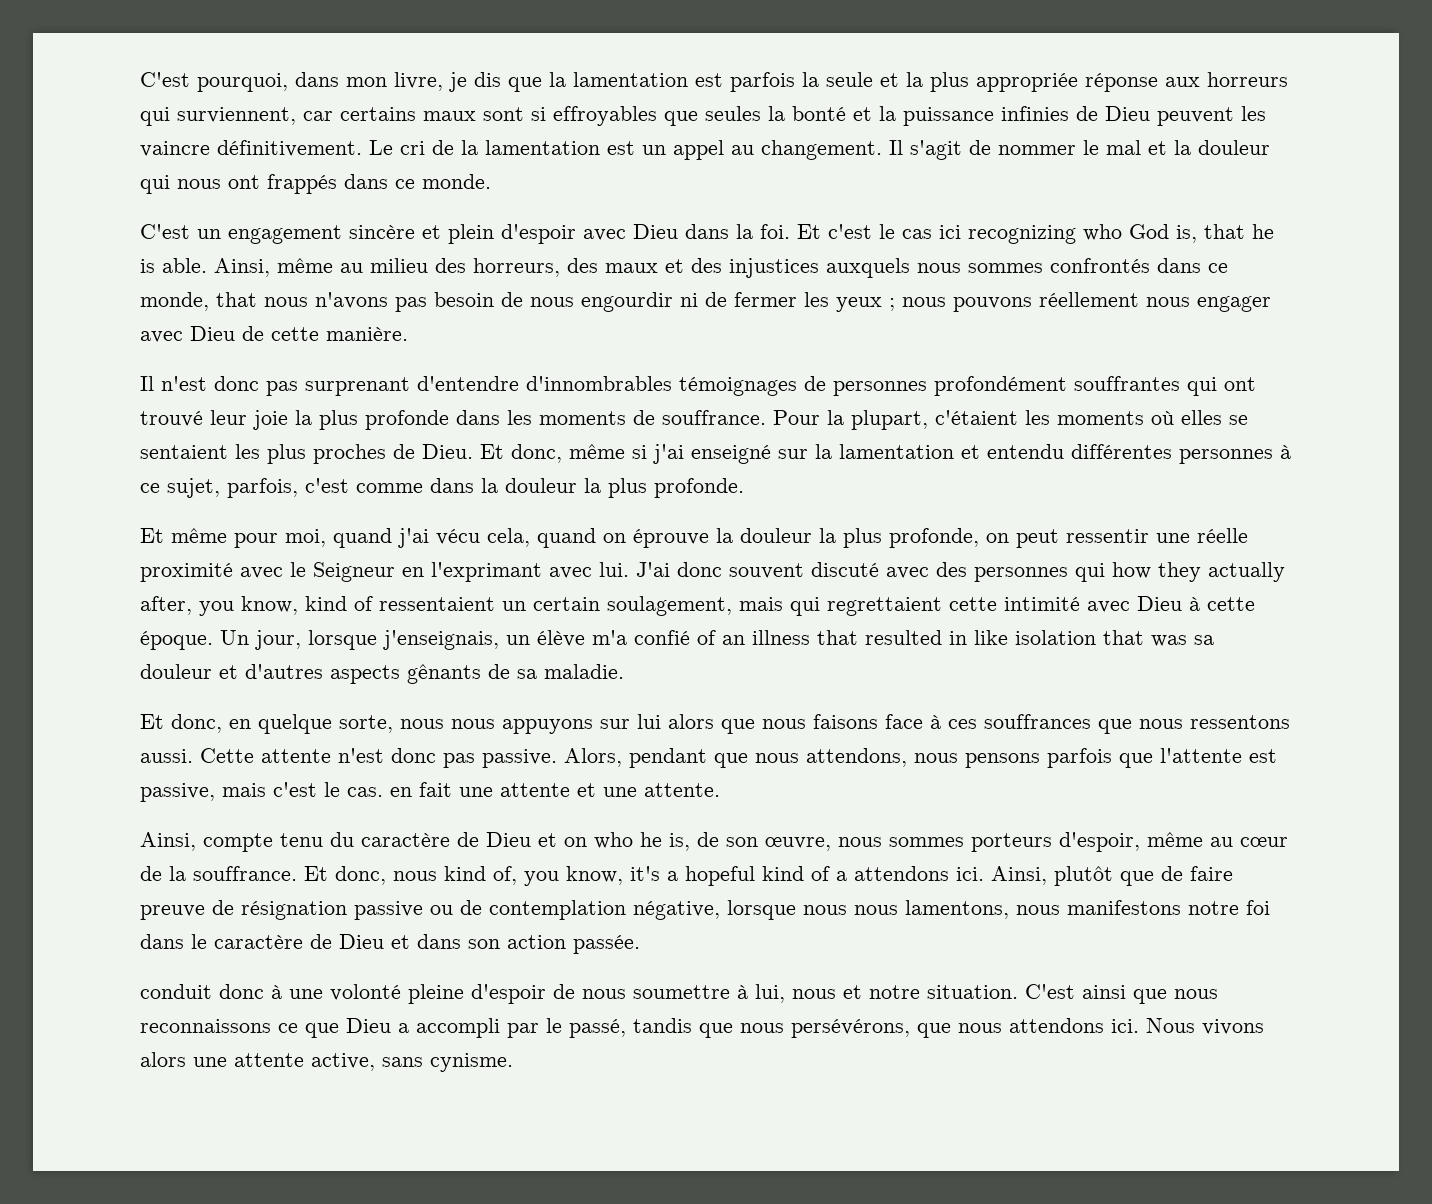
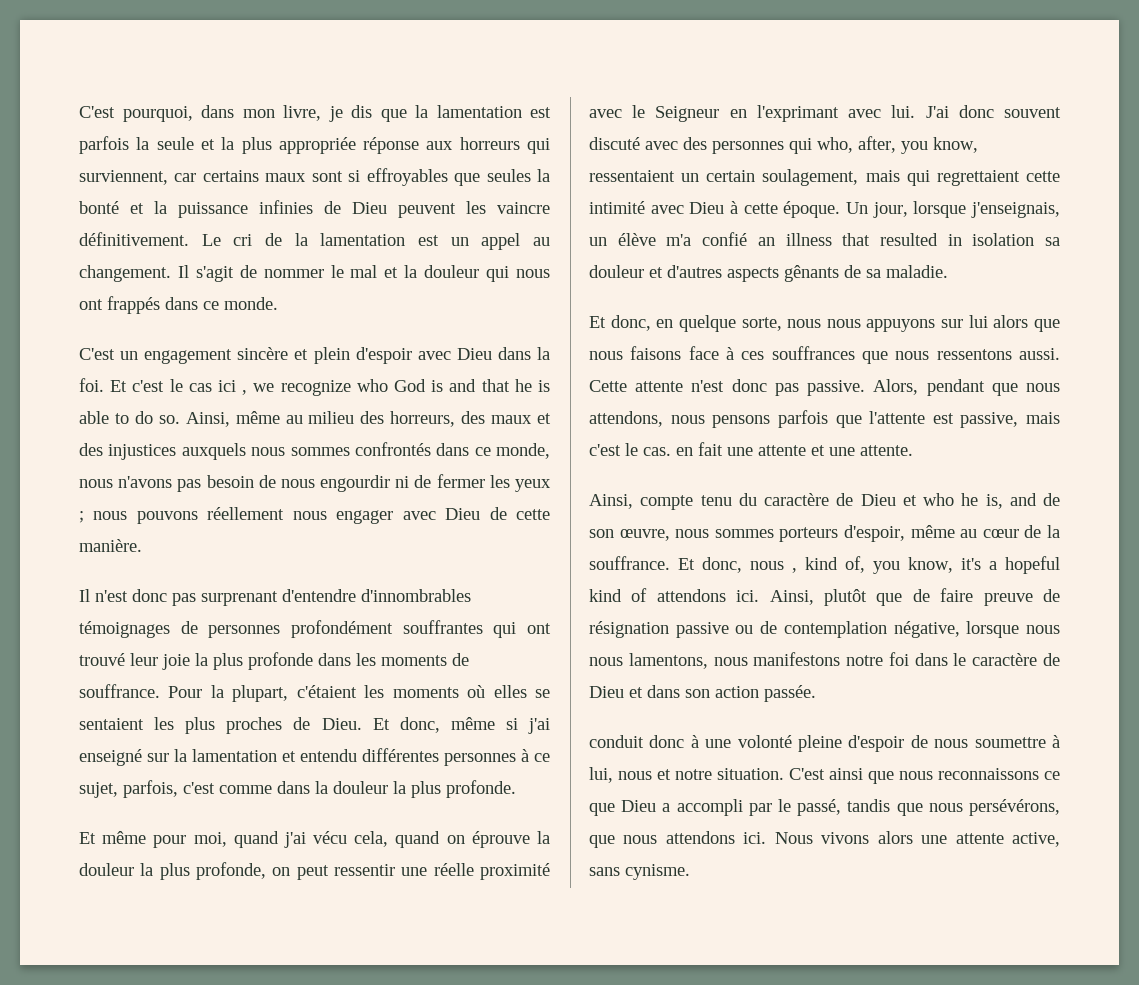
[968,224,1274,244] [140,258,207,273] recognizing who God is, that he is able. -> [242,379,550,396] [79,411,180,424] , we recognize who God is and that he is able to do so.
[216,292,257,307] that -> (550, 451) none
[1112,562,1285,582] how they actually -> [817,137,853,153] who,
[305,596,373,611] kind of -> (978, 145) none
[697,630,716,645] of -> (748, 239) none
[974,630,1187,647] like isolation that was -> [972,233,1035,246] isolation
[564,837,587,847] on -> (917, 500) none
(690, 842) none -> [1009,493,1037,506] and
(437, 876) none -> [792,568,797,573] ,
[836,871,847,881] a -> (648, 595) none

